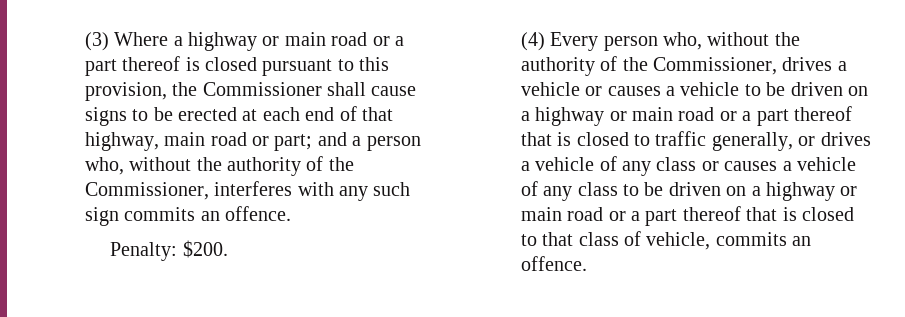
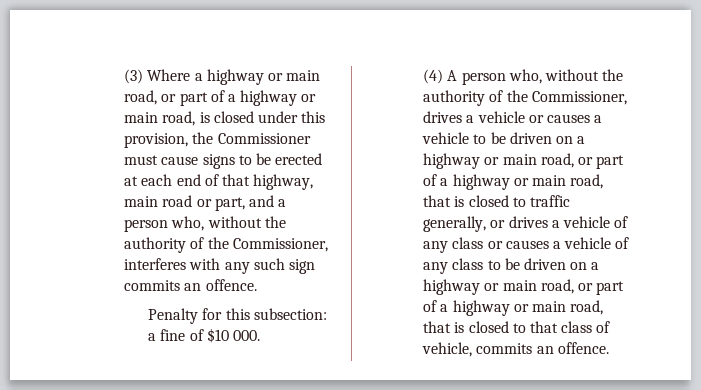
[331,32,405,46] [84,56,354,76] road or a part thereof is closed pursuant to -> [124,90,317,106] [124,111,298,126] road, or part of a highway or main road, is closed under
[327,82,367,96] shall -> [124,155,159,165] must
[274,134,313,151] part; -> [214,197,245,211] part,
[110,240,228,261] Penalty: $200. -> [148,308,327,324] [148,328,260,343] Penalty for this subsection: a fine of $10 000.
[550,32,599,51] Every -> [447,70,458,81] A
[678,106,853,126] road or a part thereof -> [540,153,625,169] [423,174,604,190] road, or part of a highway or main road,
[567,206,741,226] road or a part thereof -> [540,279,625,295] [423,300,604,316] road, or part of a highway or main road,

